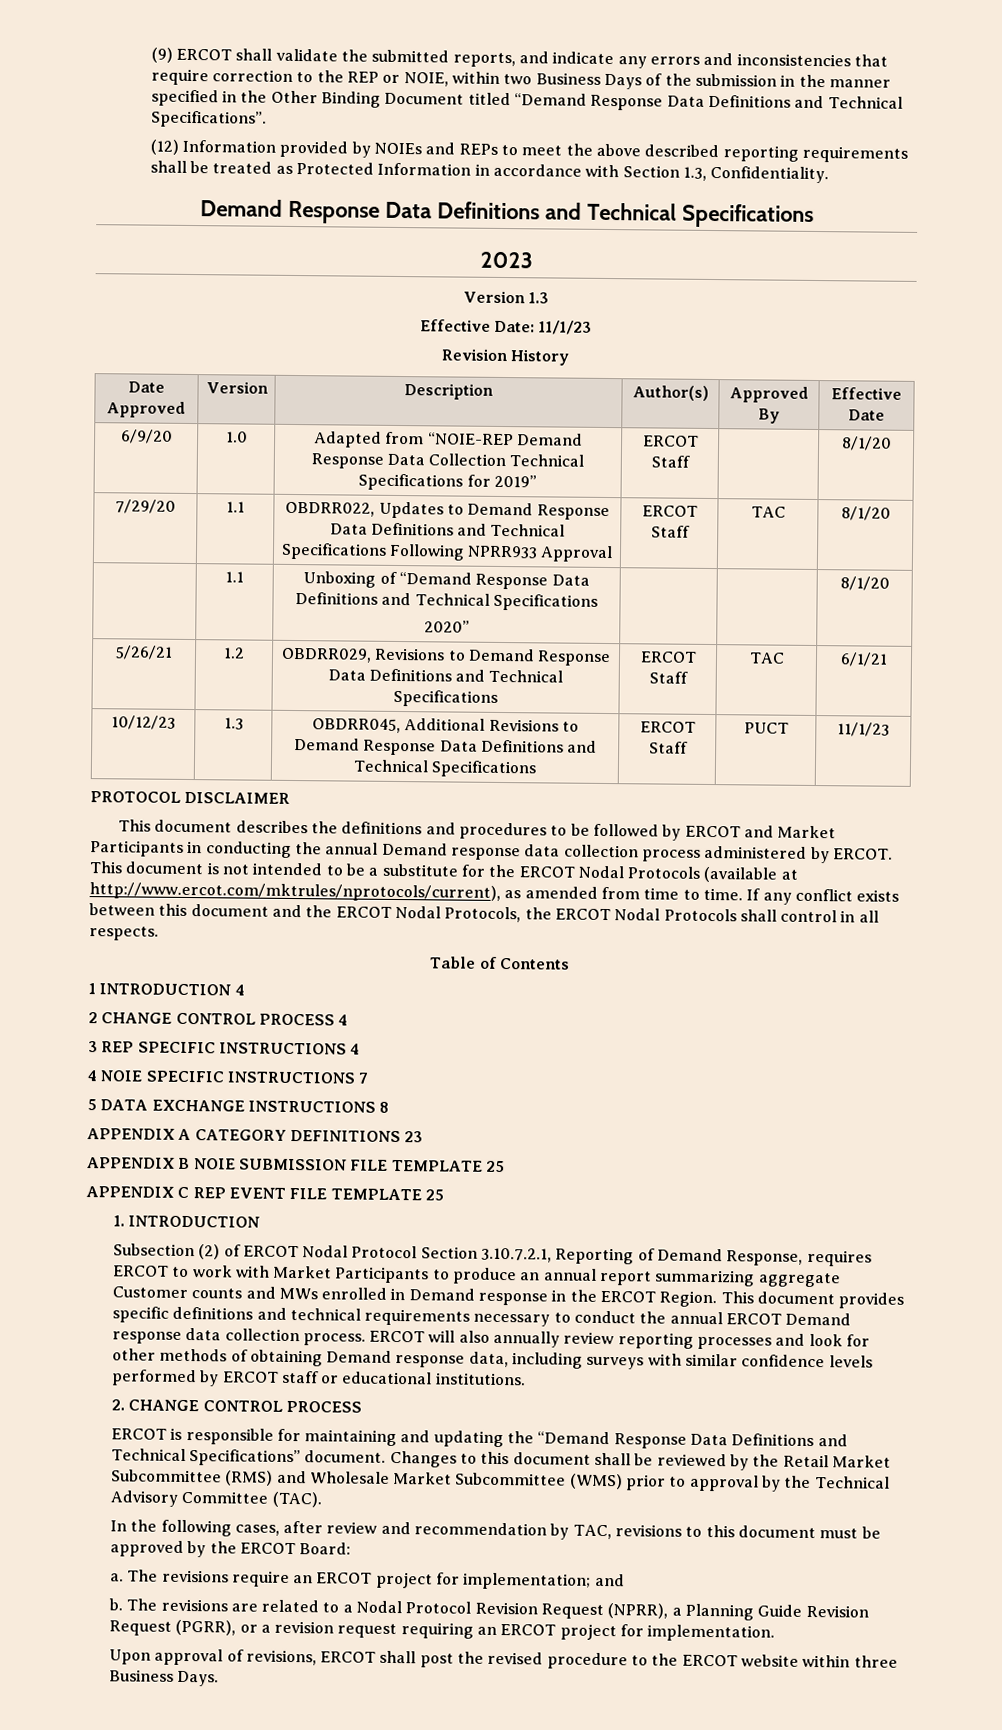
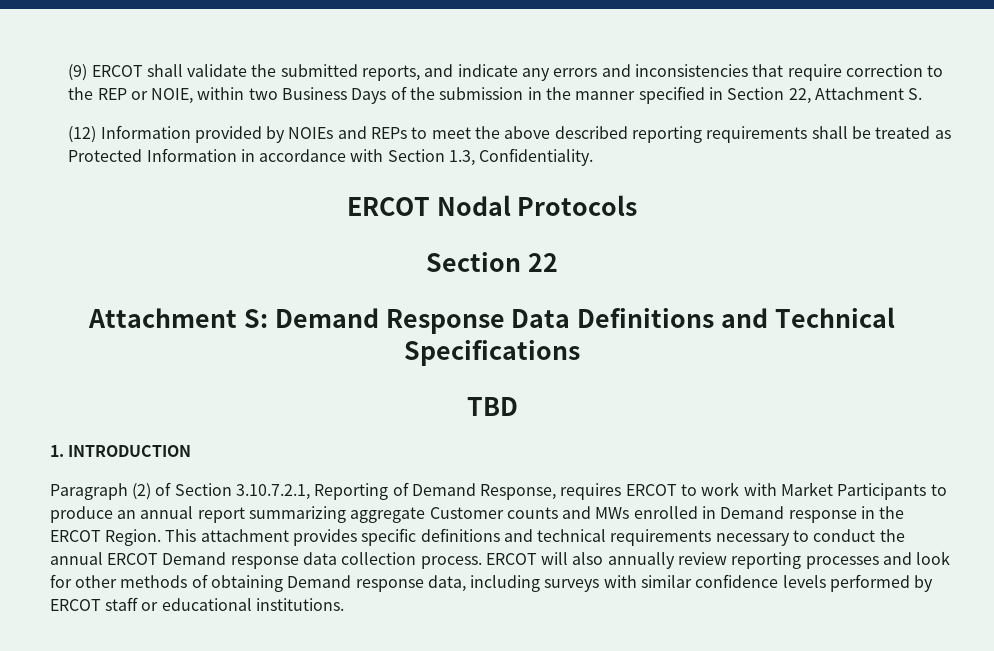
[240,90,903,111] [150,110,267,128] the Other Binding Document titled “Demand Response Data Definitions and Technical Specifications”. -> [727,87,923,104] Section 22, Attachment S.
(830, 174) none -> [346,195,638,216] [426,252,558,272] [88,308,269,328] ERCOT Nodal Protocols // Section 22 // Attachment S:
[479,251,533,269] [462,290,550,304] [419,319,593,335] [440,348,570,366] [128,381,165,393] [107,401,186,418] [205,381,269,394] [404,383,494,400] [632,385,709,401] [729,386,809,403] [758,408,780,424] [831,387,902,400] [848,409,885,421] [120,429,173,444] [225,431,248,443] [314,431,583,448] [310,453,585,469] [358,473,537,491] [642,435,699,447] [650,455,690,468] [840,436,892,451] [115,499,176,514] [226,501,245,513] [285,501,610,521] [329,522,566,537] [280,542,614,563] [641,505,698,517] [650,525,690,538] [750,506,786,518] [840,506,891,521] [225,571,244,583] [303,571,590,590] [295,592,598,611] [423,620,470,633] [839,576,890,591] [115,645,173,660] [223,647,245,659] [280,647,612,667] [327,668,564,683] [393,689,498,707] [639,651,697,663] [648,671,688,684] [748,652,785,664] [840,652,888,667] [111,715,176,730] [223,717,244,730] [312,718,579,734] [293,737,598,756] [352,759,537,778] [639,721,696,733] [648,741,688,754] [743,722,789,734] [837,722,890,737] [90,791,291,804] [118,819,837,841] [90,840,893,864] [89,861,798,883] [89,882,900,905] [89,903,879,923] [89,926,159,941] [430,956,570,970] [88,983,245,996] [88,1012,349,1026] [88,1041,361,1055] [87,1070,369,1084] [87,1099,390,1113] [87,1128,424,1143] [87,1157,505,1173] [86,1186,444,1201] 2023 // Version 1.3 // Effective Date: 11/1/23 // Revision History // Date Approved | Version | Description | Author(s) | Approved By | Effective Date // 6/9/20 | 1.0 | Adapted from “NOIE-REP Demand Response Data Collection Technical Specifications for 2019” | ERCOT Staff | | 8/1/20 // 7/29/20 | 1.1 | OBDRR022, Updates to Demand Response Data Definitions and Technical Specifications Following NPRR933 Approval | ERCOT Staff | TAC | 8/1/20 // | 1.1 | Unboxing of “Demand Response Data Definitions and Technical Specifications // 2020” | | | 8/1/20 // 5/26/21 | 1.2 | OBDRR029, Revisions to Demand Response Data Definitions and Technical Specifications | ERCOT Staff | TAC | 6/1/21 // 10/12/23 | 1.3 | OBDRR045, Additional Revisions to Demand Response Data Definitions and Technical Specifications | ERCOT Staff | PUCT | 11/1/23 // PROTOCOL DISCLAIMER // This document describes the definitions and procedures to be followed by ERCOT and Market Participants in conducting the annual Demand response data collection process administered by ERCOT. This document is not intended to be a substitute for the ERCOT Nodal Protocols (available at http://www.ercot.com/mktrules/nprotocols/current), as amended from time to time. If any conflict exists between this document and the ERCOT Nodal Protocols, the ERCOT Nodal Protocols shall control in all respects. // Table of Contents // 1 INTRODUCTION 4 // 2 CHANGE CONTROL PROCESS 4 // 3 REP SPECIFIC INSTRUCTIONS 4 // 4 NOIE SPECIFIC INSTRUCTIONS 7 // 5 DATA EXCHANGE INSTRUCTIONS 8 // APPENDIX A CATEGORY DEFINITIONS 23 // APPENDIX B NOIE SUBMISSION FILE TEMPLATE 25 // APPENDIX C REP EVENT FILE TEMPLATE 25 -> [466,397,518,416] TBD
[112,1243,195,1257] Subsection -> [49,483,128,500] Paragraph
[242,1245,418,1259] ERCOT Nodal Protocol -> (172, 489) none
[757,1291,836,1305] document -> [200,529,289,542] attachment
[110,1399,362,1413] [110,1427,848,1449] [110,1448,892,1471] [110,1469,890,1492] [109,1490,323,1508] [109,1519,881,1540] [109,1540,352,1558] [109,1569,625,1590] [108,1598,869,1621] [108,1619,776,1642] [108,1648,898,1670] [108,1669,220,1687] // 2. CHANGE CONTROL PROCESS // ERCOT is responsible for maintaining and updating the “Demand Response Data Definitions and Technical Specifications” document. Changes to this document shall be reviewed by the Retail Market Subcommittee (RMS) and Wholesale Market Subcommittee (WMS) prior to approval by the Technical Advisory Committee (TAC). // In the following cases, after review and recommendation by TAC, revisions to this document must be approved by the ERCOT Board: // a. The revisions require an ERCOT project for implementation; and // b. The revisions are related to a Nodal Protocol Revision Request (NPRR), a Planning Guide Revision Request (PGRR), or a revision request requiring an ERCOT project for implementation. // Upon approval of revisions, ERCOT shall post the revised procedure to the ERCOT website within three Business Days. -> (344, 604) none

